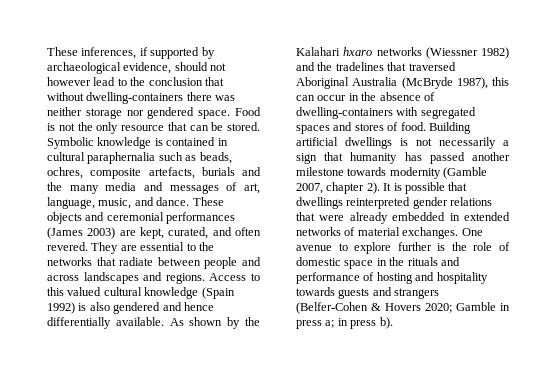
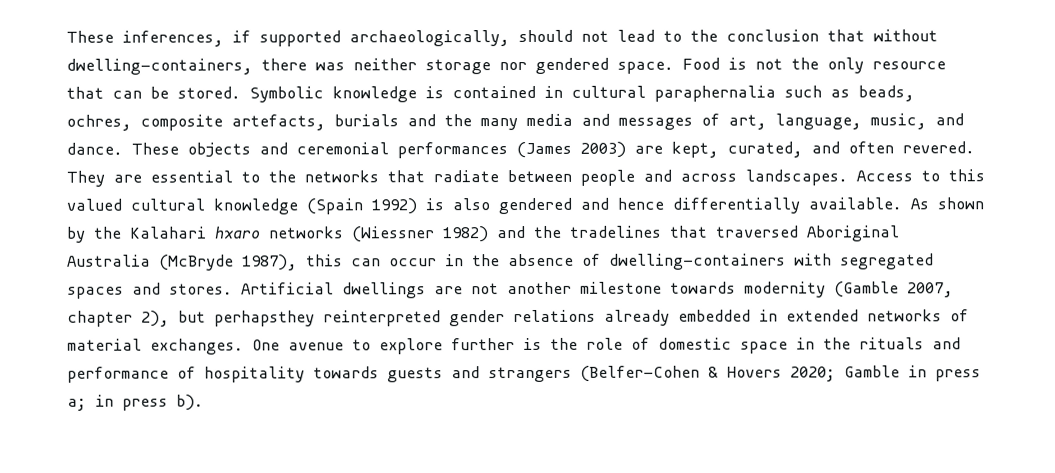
[201,47,215,59] [47,62,172,74] by archaeological evidence, -> [349,30,510,47] archaeologically,
[47,77,91,86] however -> (609, 36) none
[86,92,184,104] dwelling-containers -> [66,58,253,75] dwelling-containers,
[83,272,205,284] landscapes and regions. -> [745,169,848,186] landscapes.
[354,122,471,134] [296,137,509,149] [296,152,465,164] stores of food. Building artificial dwellings is not necessarily a sign that humanity has passed -> [169,282,499,299] stores. Artificial dwellings are not
[366,182,468,194] [296,197,343,209] 2). It is possible that dwellings -> [141,310,315,327] 2), but perhapsthey
[296,212,345,221] that were -> (596, 316) none
[376,272,435,284] hosting and -> (196, 372) none

